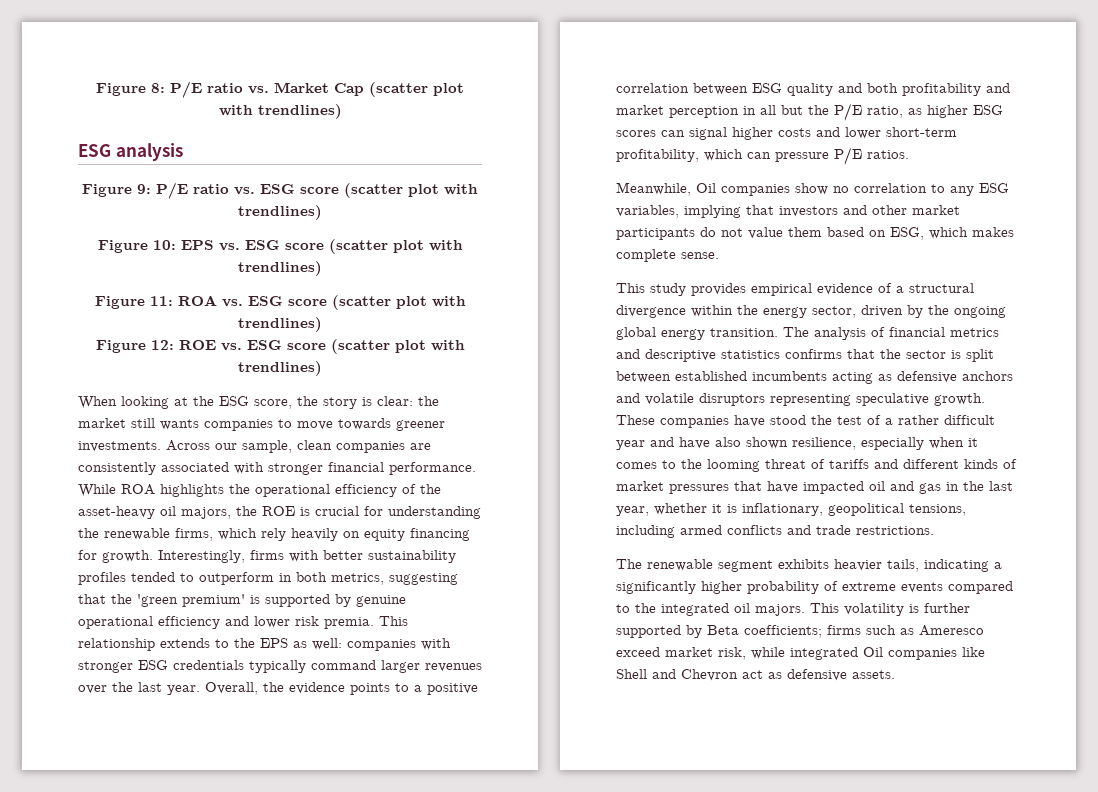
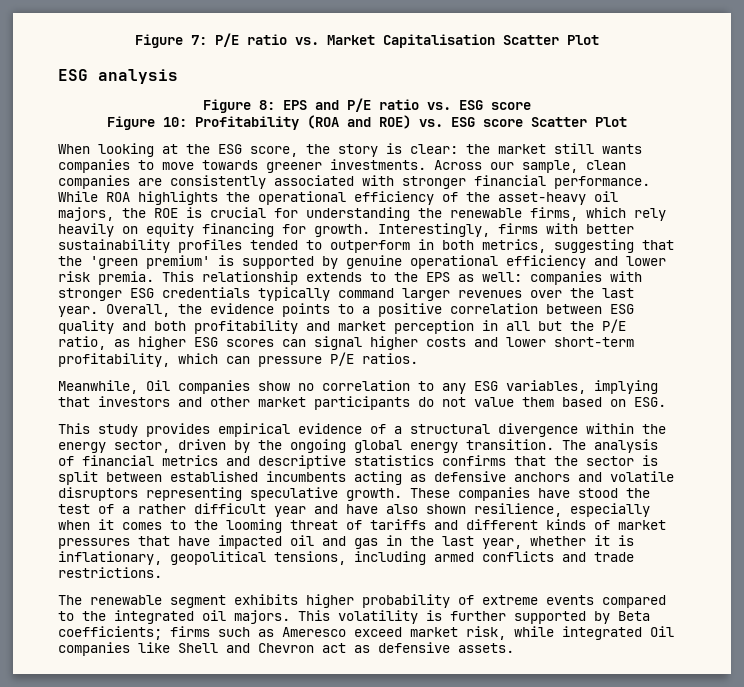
[96,83,165,96] Figure 8: -> [135,34,207,48] Figure 7:
[334,82,464,97] [218,104,342,119] Cap (scatter plot with trendlines) -> [383,34,599,48] Capitalisation Scatter Plot
[137,184,151,194] 9: -> [259,100,339,110] 8: EPS and
[344,183,478,198] [238,205,322,220] [97,239,463,254] [238,261,322,276] [94,295,466,310] [238,317,322,332] [95,339,465,354] [238,361,322,376] (scatter plot with trendlines) // Figure 10: EPS vs. ESG score (scatter plot with trendlines) // Figure 11: ROA vs. ESG score (scatter plot with trendlines) // Figure 12: ROE vs. ESG score (scatter plot with trendlines) -> [107,115,627,130] // Figure 10: Profitability (ROA and ROE) vs. ESG score Scatter Plot
[890,227,1014,240] [616,249,719,262] ESG, which makes complete sense. -> [634,397,666,407] ESG.
[834,559,1002,572] [616,581,696,594] heavier tails, indicating a significantly -> (298, 599) none

